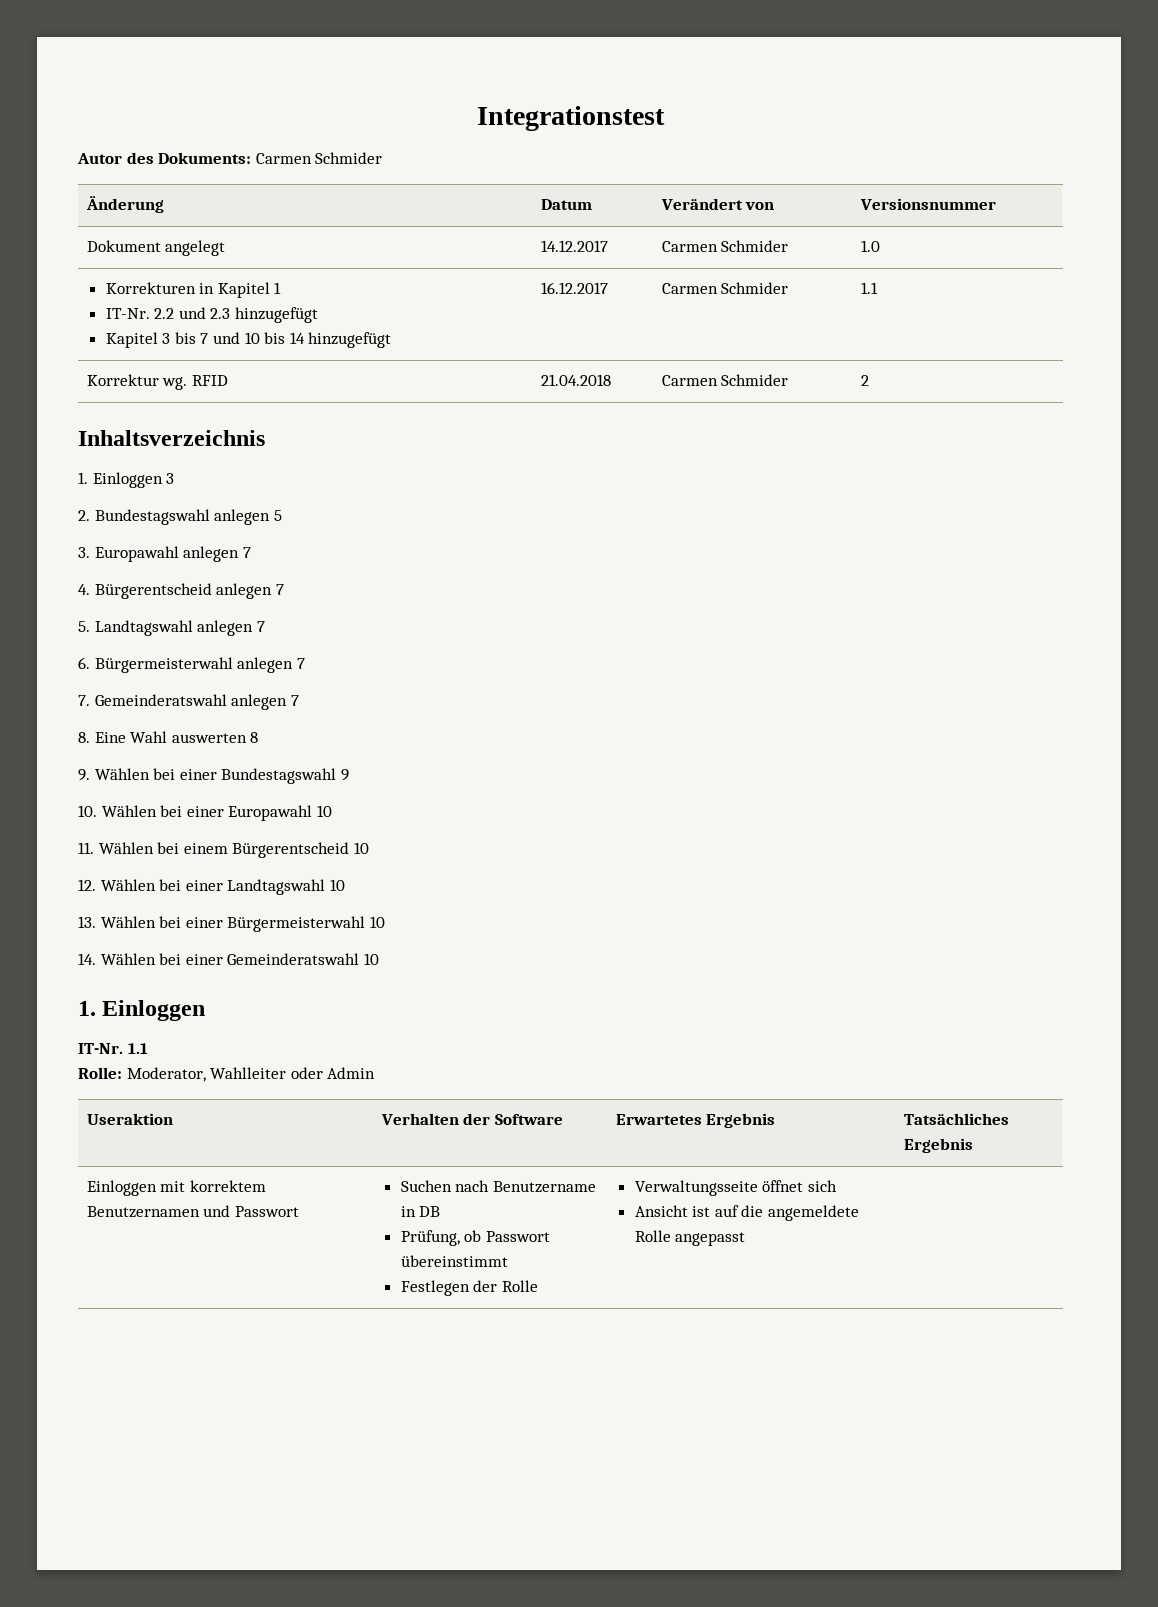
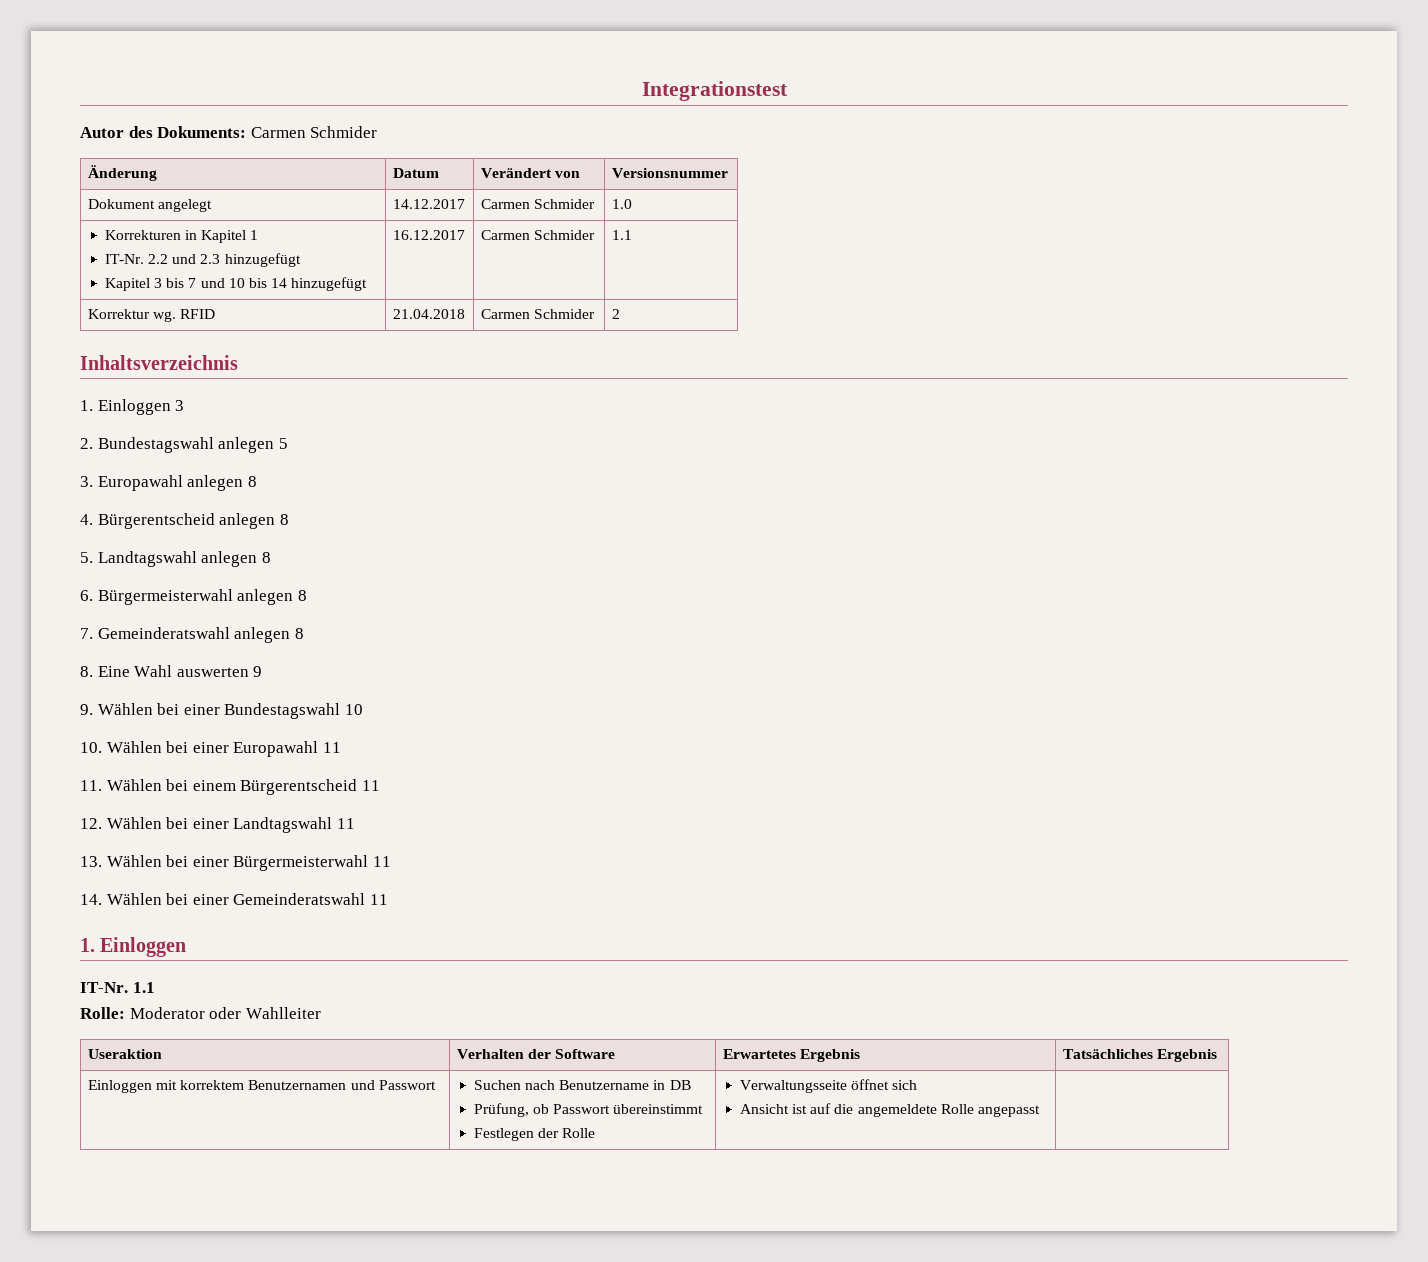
[242,547,251,558] 7 -> [247,476,257,487] 8
[275,584,284,595] 7 -> [279,514,289,525] 8
[256,621,265,632] 7 -> [261,552,271,563] 8
[296,658,305,669] 7 -> [297,590,307,601] 8
[290,695,299,706] 7 -> [294,628,304,639] 8
[250,732,259,743] 8 -> [253,666,263,677] 9
[340,769,349,781] 9 -> [344,704,363,715] 10
[316,805,332,817] 10 -> [322,742,341,753] 11
[353,842,369,854] 10 -> [361,780,380,791] 11
[329,879,345,891] 10 -> [336,818,355,829] 11
[369,916,385,928] 10 -> [372,856,391,867] 11
[363,953,379,965] 10 -> [369,894,388,905] 11
[126,1067,206,1082] Moderator, -> [129,1007,242,1019] Moderator oder
[290,1067,376,1079] oder Admin -> (321, 1013) none

